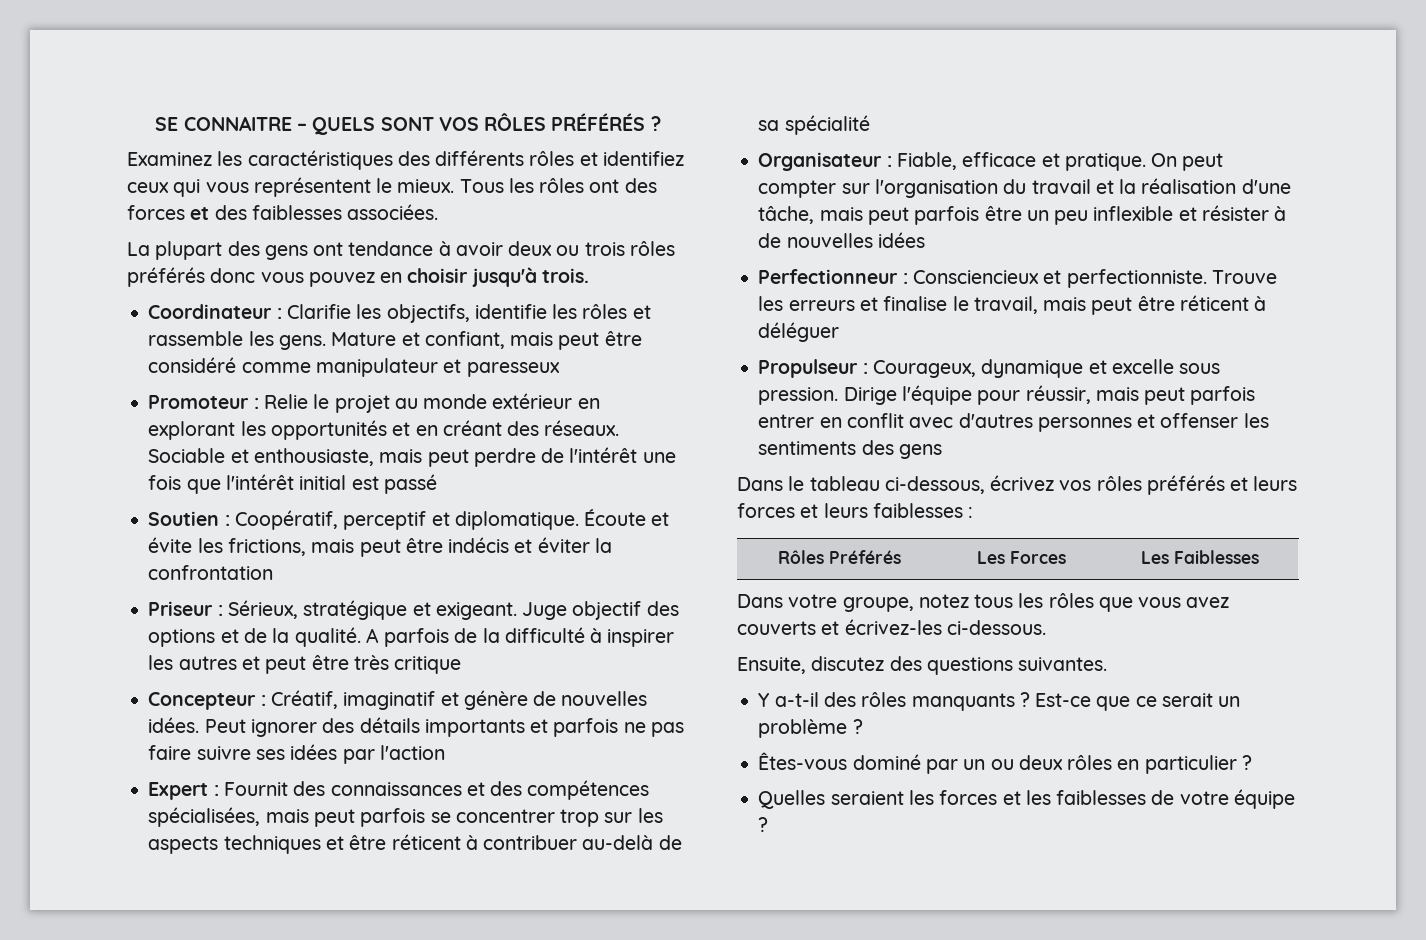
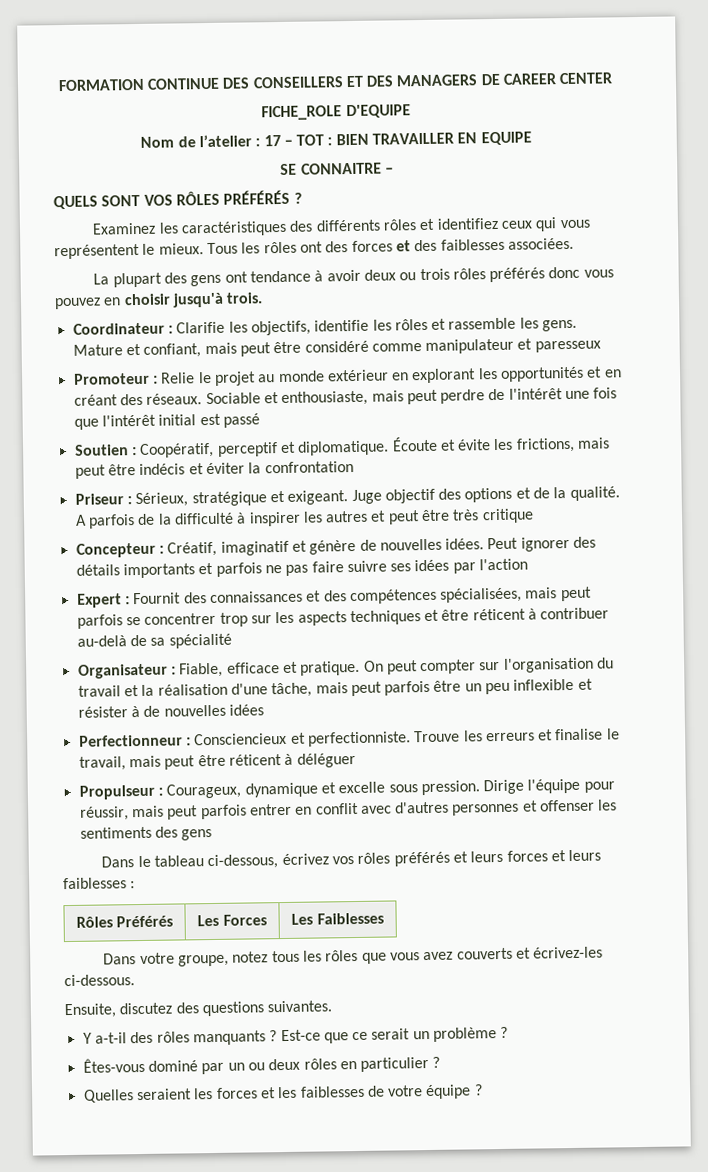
(155, 124) none -> [57,72,614,92] [261,104,411,121] [140,131,532,148] FORMATION CONTINUE DES CONSEILLERS ET DES MANAGERS DE CAREER CENTER // FICHE_ROLE D'EQUIPE // Nom de l’atelier : 17 – TOT : BIEN TRAVAILLER EN EQUIPE //
(307, 127) none -> (394, 170) //

